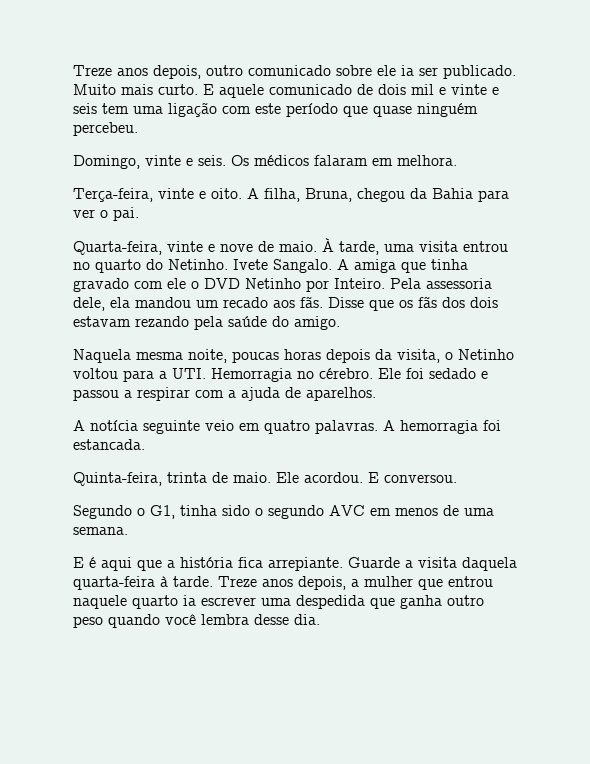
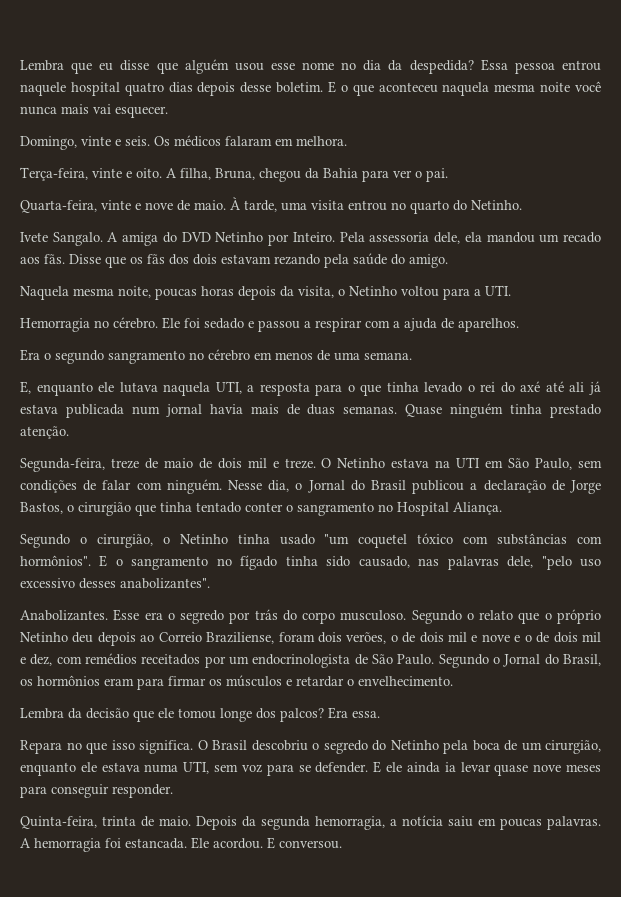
[73,65,516,79] [73,84,499,98] [73,102,478,117] [73,122,138,136] Treze anos depois, outro comunicado sobre ele ia ser publicado. Muito mais curto. E aquele comunicado de dois mil e vinte e seis tem uma ligação com este período que quase ninguém percebeu. -> [20,59,601,74] [20,81,601,96] [20,104,168,118] Lembra que eu disse que alguém usou esse nome no dia da despedida? Essa pessoa entrou naquele hospital quatro dias depois desse boletim. E o que aconteceu naquela mesma noite você nunca mais vai esquecer.
(228, 264) none -> (522, 205) //
[401,259,468,273] [73,278,199,292] que tinha gravado com ele o -> [162,232,177,243] do
(206, 373) none -> (511, 290) //
[73,420,501,434] [73,439,145,450] [73,472,457,486] [73,505,365,519] A notícia seguinte veio em quatro palavras. A hemorragia foi estancada. // Quinta-feira, trinta de maio. Ele acordou. E conversou. // Segundo o G1, tinha sido o segundo AVC -> [20,349,250,364] Era o segundo sangramento no cérebro
[73,557,517,571] [73,576,493,590] [73,595,484,609] [73,614,320,628] E é aqui que a história fica arrepiante. Guarde a visita daquela quarta-feira à tarde. Treze anos depois, a mulher que entrou naquele quarto ia escrever uma despedida que ganha outro peso quando você lembra desse dia. -> [20,381,601,396] [20,403,601,418] [20,426,69,439] [20,457,602,472] [20,479,601,494] [20,502,502,516] [20,533,603,548] [20,555,601,570] [20,578,210,589] [20,609,601,624] [20,632,602,646] [20,653,601,668] [20,675,453,690] [20,707,380,722] [20,740,601,754] [20,761,601,776] [20,784,173,798] [20,815,601,830] [20,837,342,852] E, enquanto ele lutava naquela UTI, a resposta para o que tinha levado o rei do axé até ali já estava publicada num jornal havia mais de duas semanas. Quase ninguém tinha prestado atenção. // Segunda-feira, treze de maio de dois mil e treze. O Netinho estava na UTI em São Paulo, sem condições de falar com ninguém. Nesse dia, o Jornal do Brasil publicou a declaração de Jorge Bastos, o cirurgião que tinha tentado conter o sangramento no Hospital Aliança. // Segundo o cirurgião, o Netinho tinha usado "um coquetel tóxico com substâncias com hormônios". E o sangramento no fígado tinha sido causado, nas palavras dele, "pelo uso excessivo desses anabolizantes". // Anabolizantes. Esse era o segredo por trás do corpo musculoso. Segundo o relato que o próprio Netinho deu depois ao Correio Braziliense, foram dois verões, o de dois mil e nove e o de dois mil e dez, com remédios receitados por um endocrinologista de São Paulo. Segundo o Jornal do Brasil, os hormônios eram para firmar os músculos e retardar o envelhecimento. // Lembra da decisão que ele tomou longe dos palcos? Era essa. // Repara no que isso significa. O Brasil descobriu o segredo do Netinho pela boca de um cirurgião, enquanto ele estava numa UTI, sem voz para se defender. E ele ainda ia levar quase nove meses para conseguir responder. // Quinta-feira, trinta de maio. Depois da segunda hemorragia, a notícia saiu em poucas palavras. A hemorragia foi estancada. Ele acordou. E conversou.

